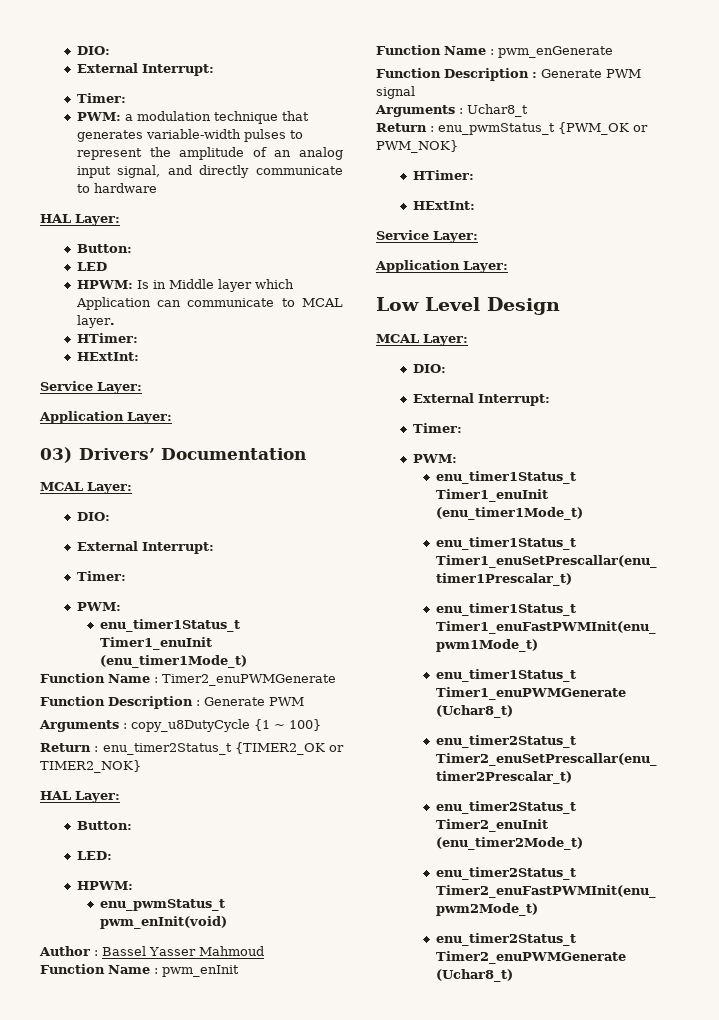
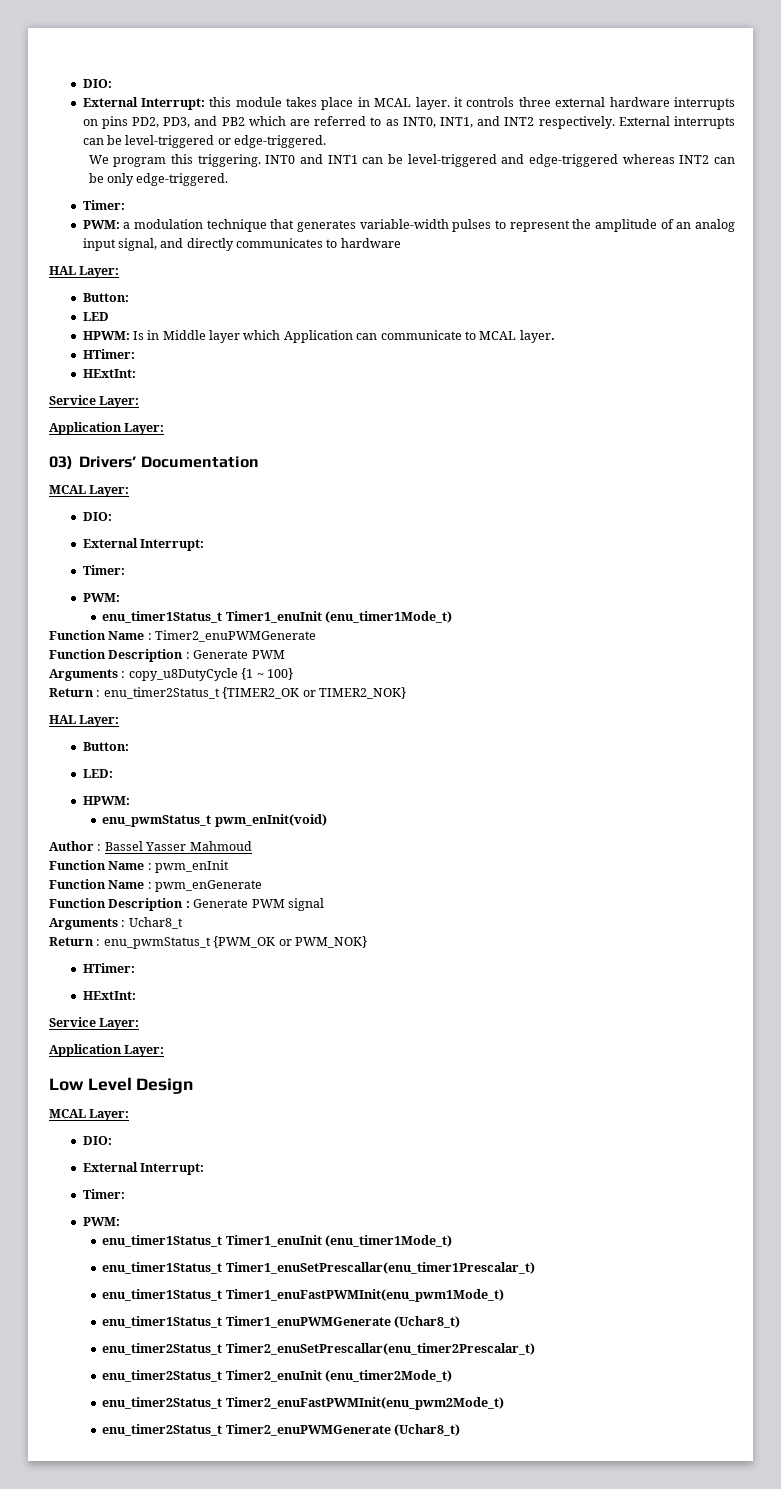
[76,46,110,55] [76,63,214,76] DIO: // External Interrupt: -> [82,79,112,88] [82,97,735,110] [82,116,736,129] [82,135,327,148] [88,154,735,167] [88,173,229,186] DIO: // External Interrupt: this module takes place in MCAL layer. it controls three external hardware interrupts on pins PD2, PD3, and PB2 which are referred to as INT0, INT1, and INT2 respectively. External interrupts can be level-triggered or edge-triggered. // We program this triggering. INT0 and INT1 can be level-triggered and edge-triggered whereas INT2 can be only edge-triggered.
[255,166,343,175] communicate -> [236,238,324,248] communicates

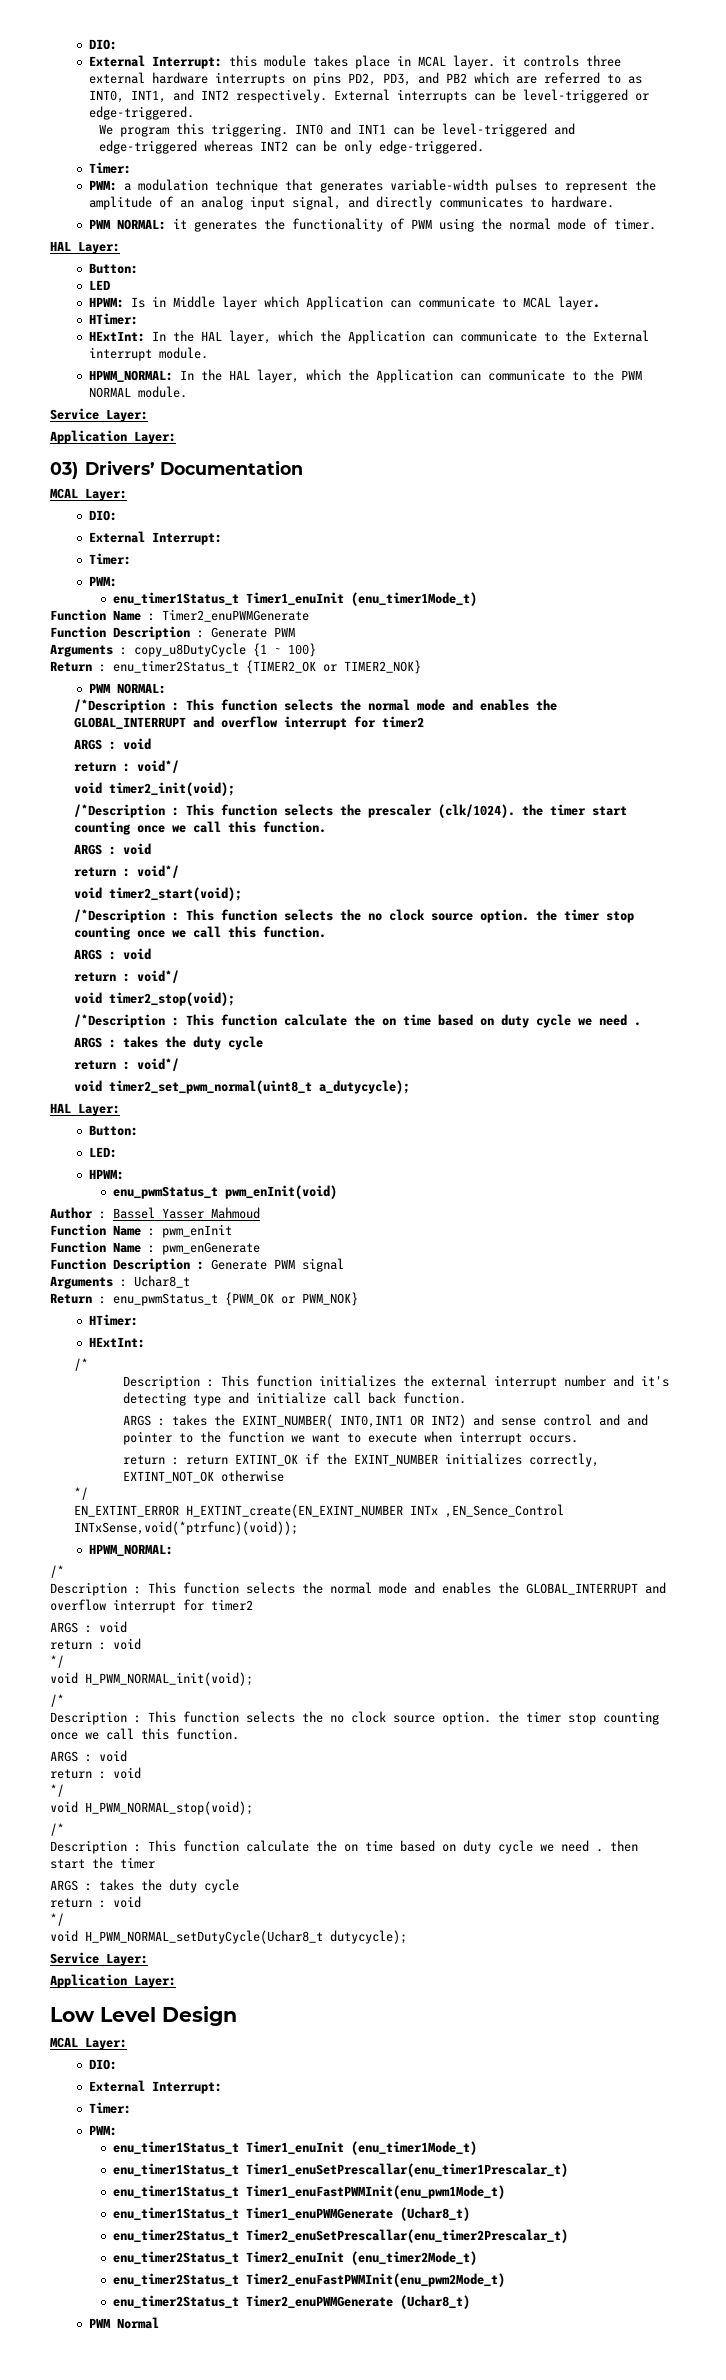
[340,238,401,248] hardware -> [550,196,614,208] [88,218,656,232] hardware. // PWM NORMAL: it generates the functionality of PWM using the normal mode of timer.
(136, 373) none -> [151,330,649,344] [88,347,208,361] [88,369,642,383] [88,386,187,398] In the HAL layer, which the Application can communicate to the External interrupt module. // HPWM_NORMAL: In the HAL layer, which the Application can communicate to the PWM NORMAL module.
(406, 693) none -> [88,683,166,694] [74,699,558,713] [74,716,425,730] [74,738,152,750] [74,760,180,773] [74,782,236,796] [74,804,628,818] [74,821,327,835] [74,843,152,855] [74,865,180,878] [74,887,243,901] [74,909,635,923] [74,926,327,940] [74,948,152,960] [74,970,180,983] [74,992,236,1006] [74,1014,642,1028] [74,1036,264,1050] [74,1058,180,1071] [74,1080,411,1094] // PWM NORMAL: // /*Description : This function selects the normal mode and enables the GLOBAL_INTERRUPT and overflow interrupt for timer2 // ARGS : void // return : void*/ // void timer2_init(void); // /*Description : This function selects the prescaler (clk/1024). the timer start counting once we call this function. // ARGS : void // return : void*/ // void timer2_start(void); // /*Description : This function selects the no clock source option. the timer stop counting once we call this function. // ARGS : void // return : void*/ // void timer2_stop(void); // /*Description : This function calculate the on time based on duty cycle we need . // ARGS : takes the duty cycle // return : void*/ // void timer2_set_pwm_normal(uint8_t a_dutycycle);
(136, 995) none -> [74,1358,89,1371] [122,1375,669,1389] [122,1392,466,1406] [122,1414,648,1428] [122,1431,578,1445] [122,1453,599,1467] [122,1470,284,1483] [74,1487,89,1500] [74,1504,565,1518] [74,1521,299,1535] [88,1544,173,1557] [50,1565,64,1578] [50,1582,666,1596] [50,1599,253,1613] [50,1621,127,1633] [50,1638,141,1650] [50,1655,64,1668] [50,1672,253,1686] [50,1694,64,1707] [50,1711,659,1725] [50,1728,239,1740] [50,1750,127,1762] [50,1767,141,1779] [50,1784,64,1797] [50,1801,253,1815] [50,1823,64,1836] [50,1840,638,1854] [50,1857,155,1869] [50,1879,239,1893] [50,1896,141,1908] [50,1913,64,1926] [50,1930,407,1944] // /* // Description : This function initializes the external interrupt number and it's detecting type and initialize call back function. // ARGS : takes the EXINT_NUMBER( INT0,INT1 OR INT2) and sense control and and pointer to the function we want to execute when interrupt occurs. // return : return EXTINT_OK if the EXINT_NUMBER initializes correctly, EXTINT_NOT_OK otherwise // */ // EN_EXTINT_ERROR H_EXTINT_create(EN_EXINT_NUMBER INTx ,EN_Sence_Control INTxSense,void(*ptrfunc)(void)); // HPWM_NORMAL: // /* // Description : This function selects the normal mode and enables the GLOBAL_INTERRUPT and overflow interrupt for timer2 // ARGS : void // return : void // */ // void H_PWM_NORMAL_init(void); // /* // Description : This function selects the no clock source option. the timer stop counting once we call this function. // ARGS : void // return : void // */ // void H_PWM_NORMAL_stop(void); // /* // Description : This function calculate the on time based on duty cycle we need . then start the timer // ARGS : takes the duty cycle // return : void // */ // void H_PWM_NORMAL_setDutyCycle(Uchar8_t dutycycle);
(461, 1430) none -> [88,2317,159,2329] // PWM Normal

